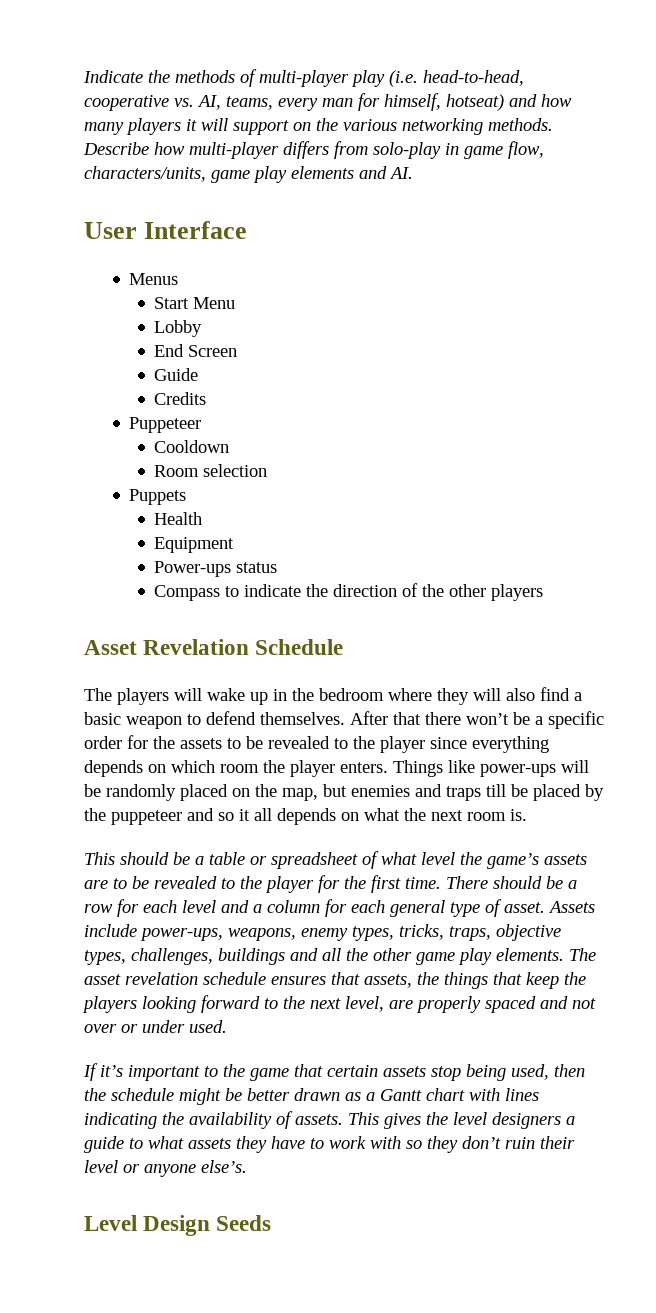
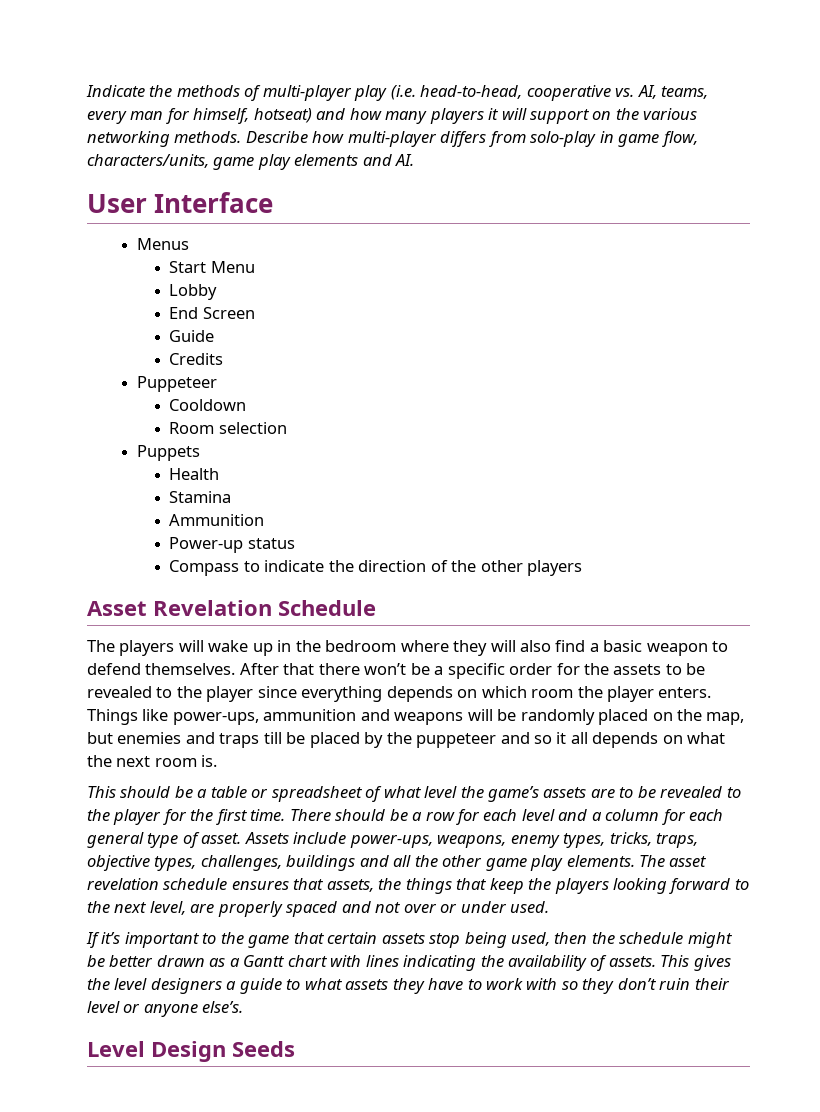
[154,537,235,553] [154,561,232,577] Equipment // Power-ups -> [169,491,232,503] [169,514,265,526] [169,537,244,553] Stamina // Ammunition // Power-up
[480,764,556,777] power-ups -> [172,709,464,725] power-ups, ammunition and weapons

